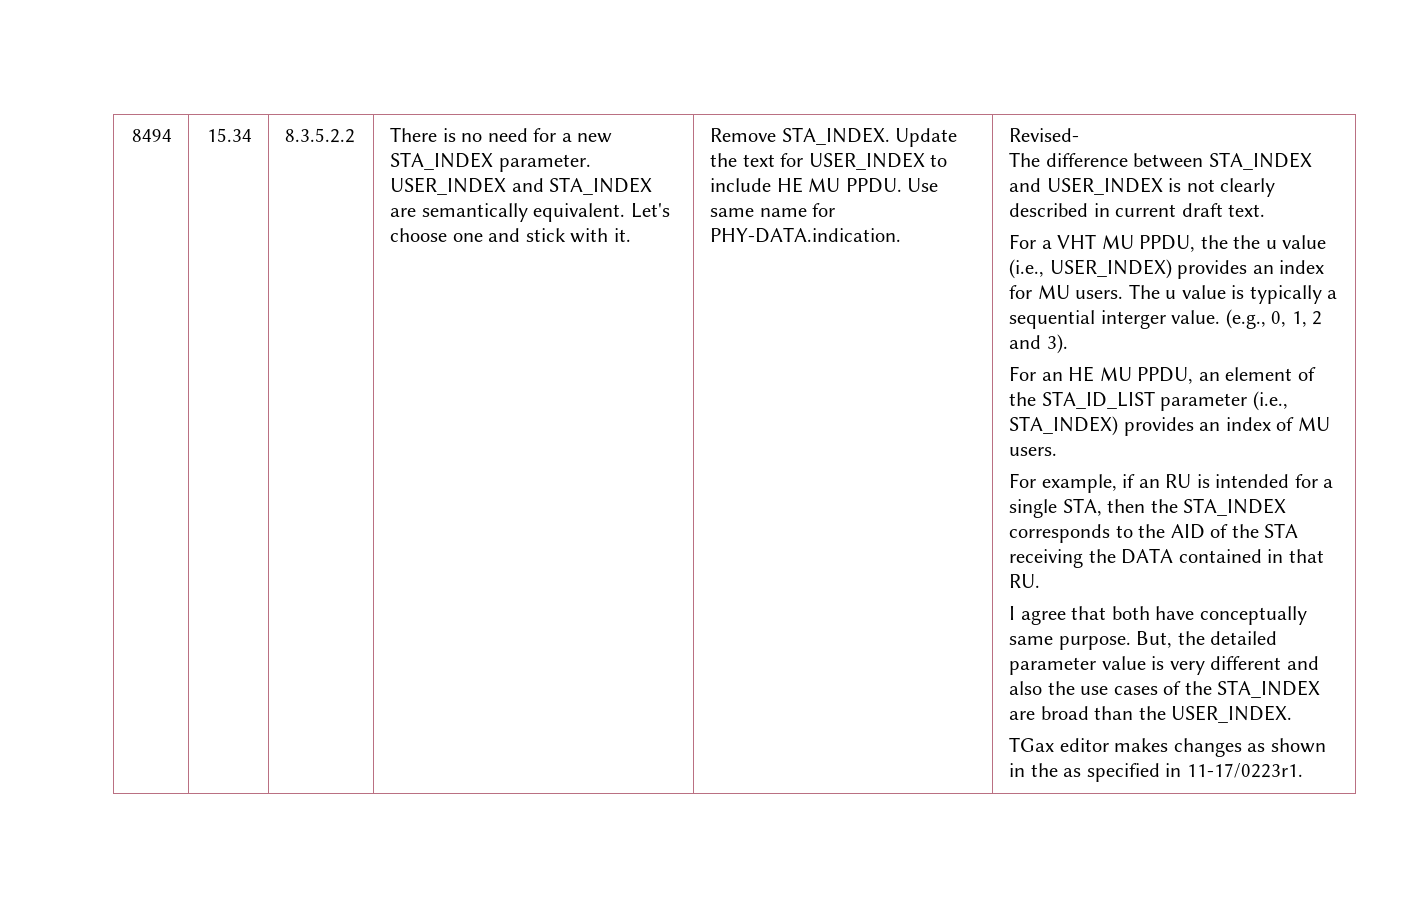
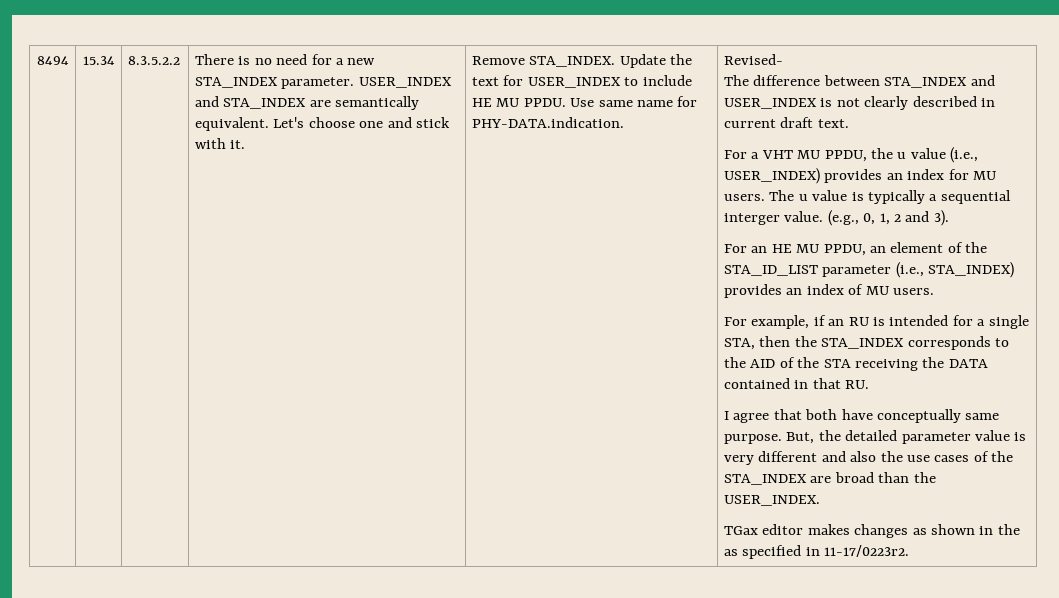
[1233,235,1261,249] the -> (894, 153) none
[1186,763,1303,778] 11-17/0223r1. -> [824,545,910,557] 11-17/0223r2.

